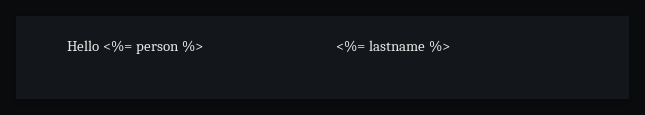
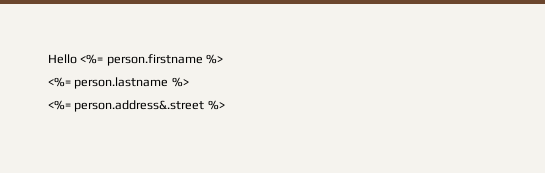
[135,40,203,54] [336,40,450,52] person %> // <%= lastname %> -> [106,54,224,66] [48,77,189,89] [48,100,225,112] person.firstname %> // <%= person.lastname %> // <%= person.address&.street %>

